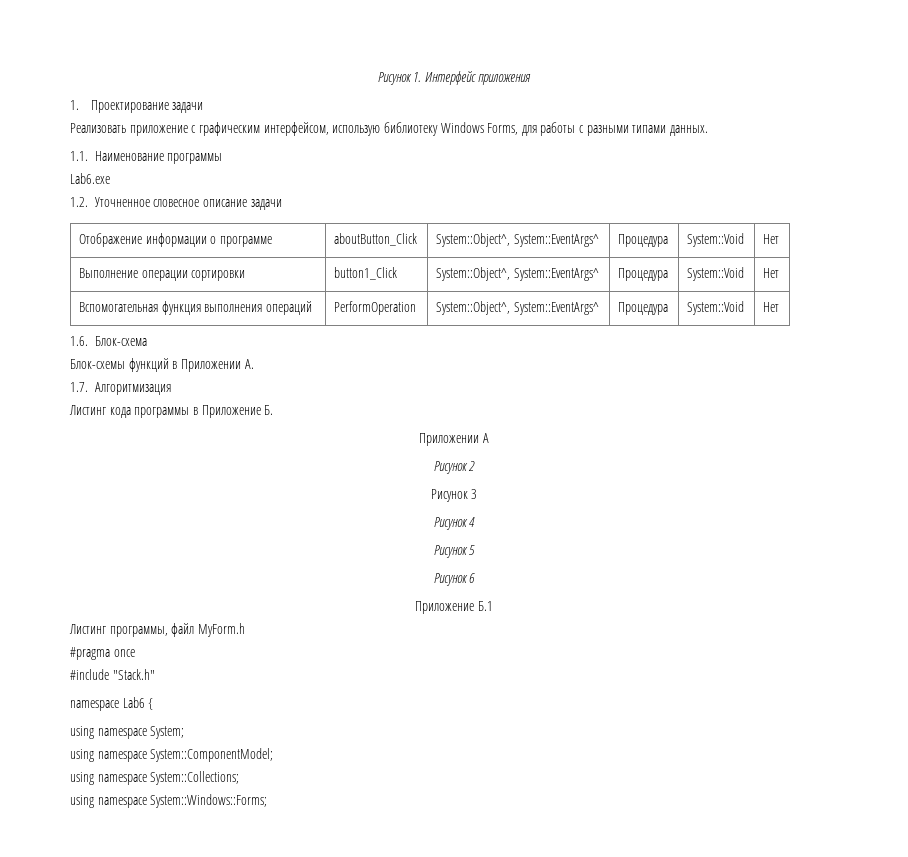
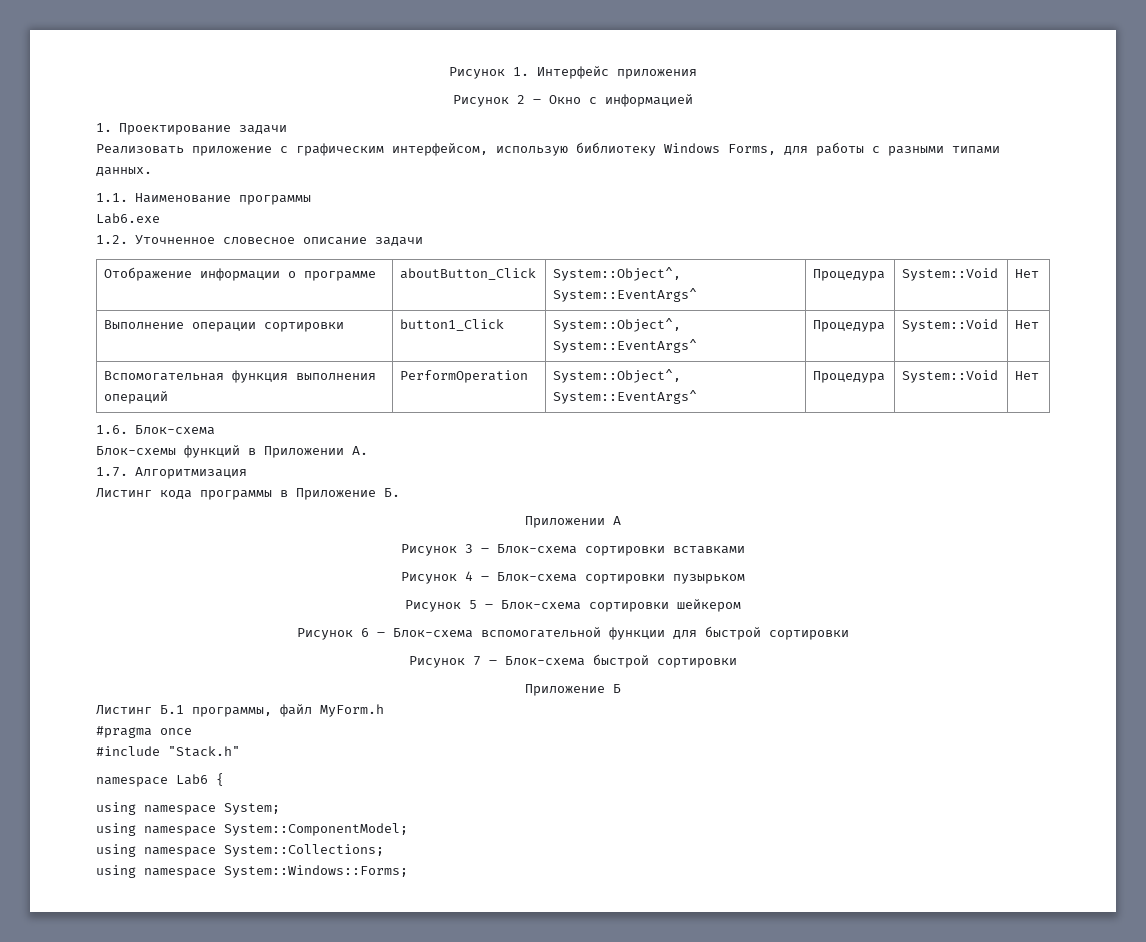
(532, 79) none -> [453,94,693,107] // Рисунок 2 – Окно с информацией
[433,461,476,474] // Рисунок 2 -> (621, 520) none
[433,517,476,530] [433,545,476,558] [433,573,476,586] [415,601,493,614] [69,624,106,634] // Рисунок 4 // Рисунок 5 // Рисунок 6 // Приложение Б.1 // Листинг -> [481,544,745,556] [401,571,745,584] [405,599,741,612] [297,626,849,640] [409,654,737,668] [525,684,621,696] [96,705,184,715] – Блок-схема сортировки вставками // Рисунок 4 – Блок-схема сортировки пузырьком // Рисунок 5 – Блок-схема сортировки шейкером // Рисунок 6 – Блок-схема вспомогательной функции для быстрой сортировки // Рисунок 7 – Блок-схема быстрой сортировки // Приложение Б // Листинг Б.1

